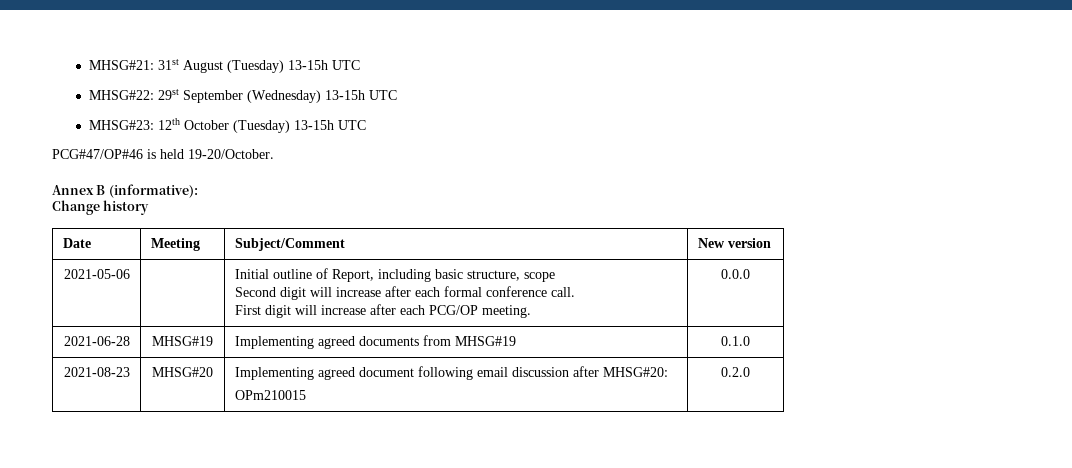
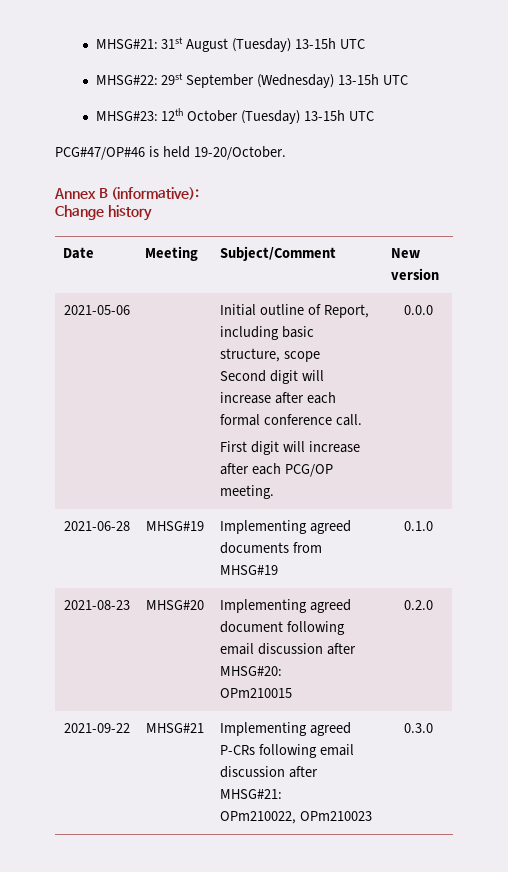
(750, 372) none -> [63,723,130,733] [146,723,204,733] [219,722,351,736] [219,744,354,758] [219,766,318,778] [219,789,282,799] [219,811,372,824] [403,723,433,733] // 2021-09-22 | MHSG#21 | Implementing agreed P-CRs following email discussion after MHSG#21: // OPm210022, OPm210023 | 0.3.0

